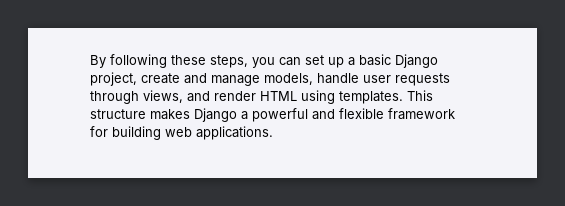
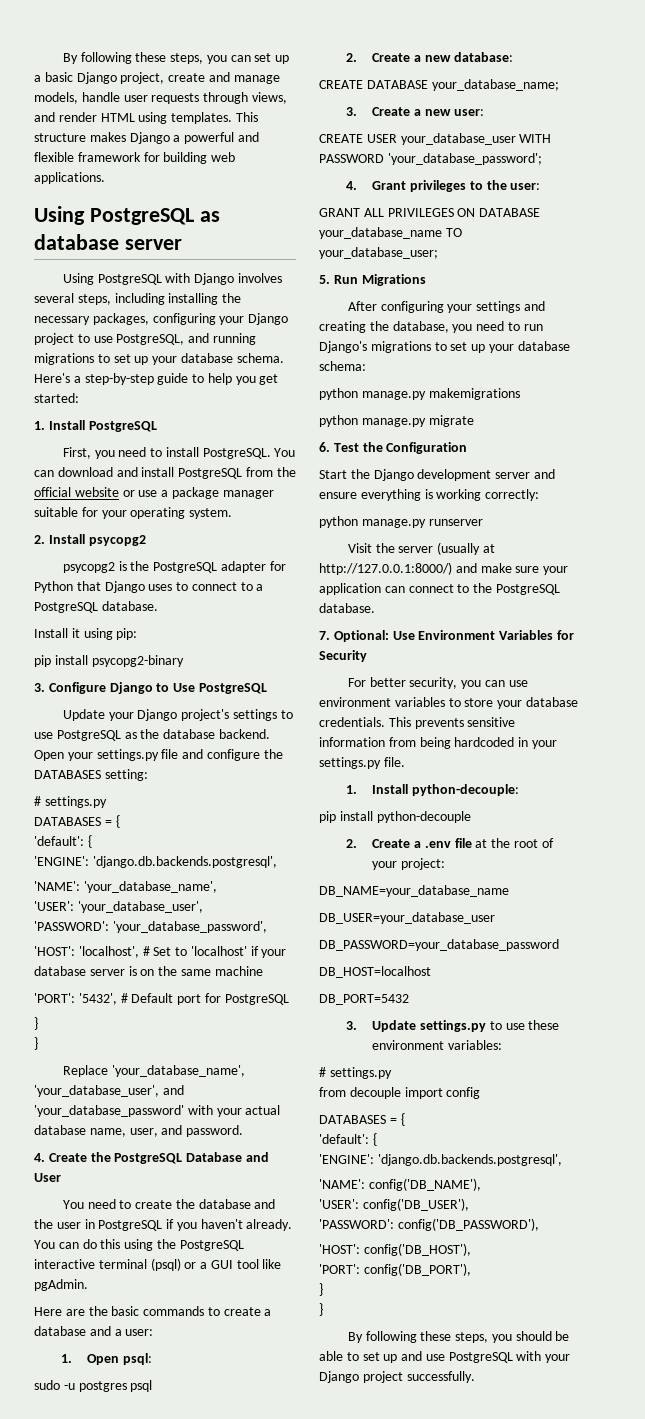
(273, 133) none -> [34,206,220,225] [34,234,182,250] [62,273,282,285] [34,293,242,305] [34,313,289,325] [34,333,256,345] [34,353,284,365] [34,373,279,385] [34,393,79,403] [34,420,157,432] [62,447,296,459] [34,467,296,479] [34,487,274,499] [34,507,233,519] [34,534,146,546] [62,561,286,573] [34,581,264,593] [34,601,158,613] [34,628,138,640] [34,655,184,667] [34,682,267,694] [62,709,293,721] [34,729,270,741] [34,749,283,761] [34,769,148,781] [34,796,107,808] [34,815,120,828] [34,835,92,848] [34,856,277,868] [34,881,217,893] [34,901,203,913] [34,921,267,933] [34,946,287,958] [34,966,263,976] [34,993,289,1005] [34,1017,38,1030] [34,1037,38,1050] [62,1065,245,1077] [34,1085,184,1097] [34,1105,281,1117] [34,1125,244,1137] [34,1152,269,1164] [34,1173,61,1182] [62,1199,276,1209] [34,1219,293,1231] [34,1239,244,1251] [34,1258,282,1271] [34,1279,88,1291] [34,1306,272,1316] [34,1326,154,1336] [60,1353,153,1365] [34,1380,153,1392] [345,52,513,62] [319,79,559,91] [345,107,484,116] [319,133,552,145] [319,153,542,165] [345,180,541,192] [319,208,541,217] [319,227,462,239] [319,247,438,259] [319,274,426,286] [347,301,545,313] [319,321,543,333] [319,341,570,353] [319,361,366,371] [319,388,520,400] [319,415,474,427] [319,442,468,454] [319,469,555,481] [319,489,540,501] [319,516,483,528] [347,542,495,555] [319,562,569,575] [319,583,560,595] [319,603,375,613] [319,630,574,642] [319,650,367,662] [347,677,528,689] [319,697,578,709] [319,717,516,729] [319,737,557,749] [319,757,405,769] [345,784,520,796] [319,811,471,823] [345,838,554,848] [372,858,446,870] [319,885,509,897] [319,912,495,924] [319,939,559,951] [319,966,431,978] [319,994,409,1005] [345,1020,560,1032] [372,1040,503,1050] [319,1067,392,1079] [319,1087,481,1099] [319,1113,405,1126] [319,1133,377,1146] [319,1154,562,1166] [319,1178,481,1191] [319,1198,469,1211] [319,1218,539,1231] [319,1243,471,1256] [319,1263,471,1276] [319,1283,323,1296] [319,1303,323,1316] [347,1331,570,1343] [319,1351,571,1363] [319,1371,475,1383] // Using PostgreSQL as database server // Using PostgreSQL with Django involves several steps, including installing the necessary packages, configuring your Django project to use PostgreSQL, and running migrations to set up your database schema. Here's a step-by-step guide to help you get started: // 1. Install PostgreSQL // First, you need to install PostgreSQL. You can download and install PostgreSQL from the official website or use a package manager suitable for your operating system. // 2. Install psycopg2 // psycopg2 is the PostgreSQL adapter for Python that Django uses to connect to a PostgreSQL database. // Install it using pip: // pip install psycopg2-binary // 3. Configure Django to Use PostgreSQL // Update your Django project's settings to use PostgreSQL as the database backend. Open your settings.py file and configure the DATABASES setting: // # settings.py // DATABASES = { // 'default': { // 'ENGINE': 'django.db.backends.postgresql', // 'NAME': 'your_database_name', // 'USER': 'your_database_user', // 'PASSWORD': 'your_database_password', // 'HOST': 'localhost', # Set to 'localhost' if your database server is on the same machine // 'PORT': '5432', # Default port for PostgreSQL // } // } // Replace 'your_database_name', 'your_database_user', and 'your_database_password' with your actual database name, user, and password. // 4. Create the PostgreSQL Database and User // You need to create the database and the user in PostgreSQL if you haven't already. You can do this using the PostgreSQL interactive terminal (psql) or a GUI tool like pgAdmin. // Here are the basic commands to create a database and a user: // 1. Open psql: // sudo -u postgres psql // 2. Create a new database: // CREATE DATABASE your_database_name; // 3. Create a new user: // CREATE USER your_database_user WITH PASSWORD 'your_database_password'; // 4. Grant privileges to the user: // GRANT ALL PRIVILEGES ON DATABASE your_database_name TO your_database_user; // 5. Run Migrations // After configuring your settings and creating the database, you need to run Django's migrations to set up your database schema: // python manage.py makemigrations // python manage.py migrate // 6. Test the Configuration // Start the Django development server and ensure everything is working correctly: // python manage.py runserver // Visit the server (usually at http://127.0.0.1:8000/) and make sure your application can connect to the PostgreSQL database. // 7. Optional: Use Environment Variables for Security // For better security, you can use environment variables to store your database credentials. This prevents sensitive information from being hardcoded in your settings.py file. // 1. Install python-decouple: // pip install python-decouple // 2. Create a .env file at the root of your project: // DB_NAME=your_database_name // DB_USER=your_database_user // DB_PASSWORD=your_database_password // DB_HOST=localhost // DB_PORT=5432 // 3. Update settings.py to use these environment variables: // # settings.py // from decouple import config // DATABASES = { // 'default': { // 'ENGINE': 'django.db.backends.postgresql', // 'NAME': config('DB_NAME'), // 'USER': config('DB_USER'), // 'PASSWORD': config('DB_PASSWORD'), // 'HOST': config('DB_HOST'), // 'PORT': config('DB_PORT'), // } // } // By following these steps, you should be able to set up and use PostgreSQL with your Django project successfully.

